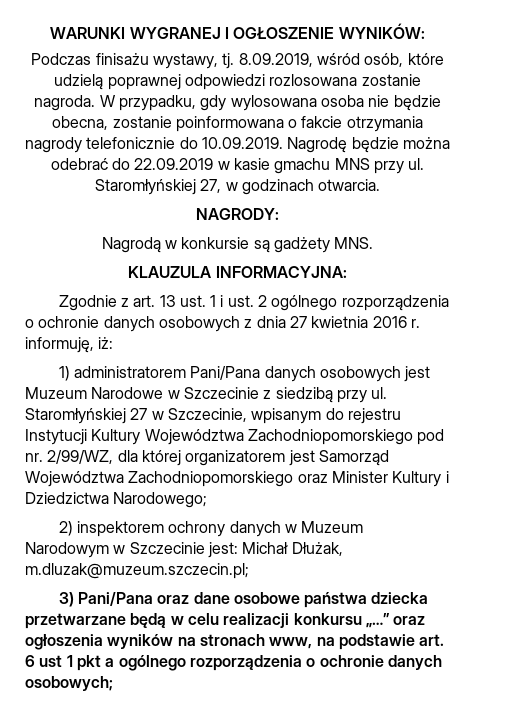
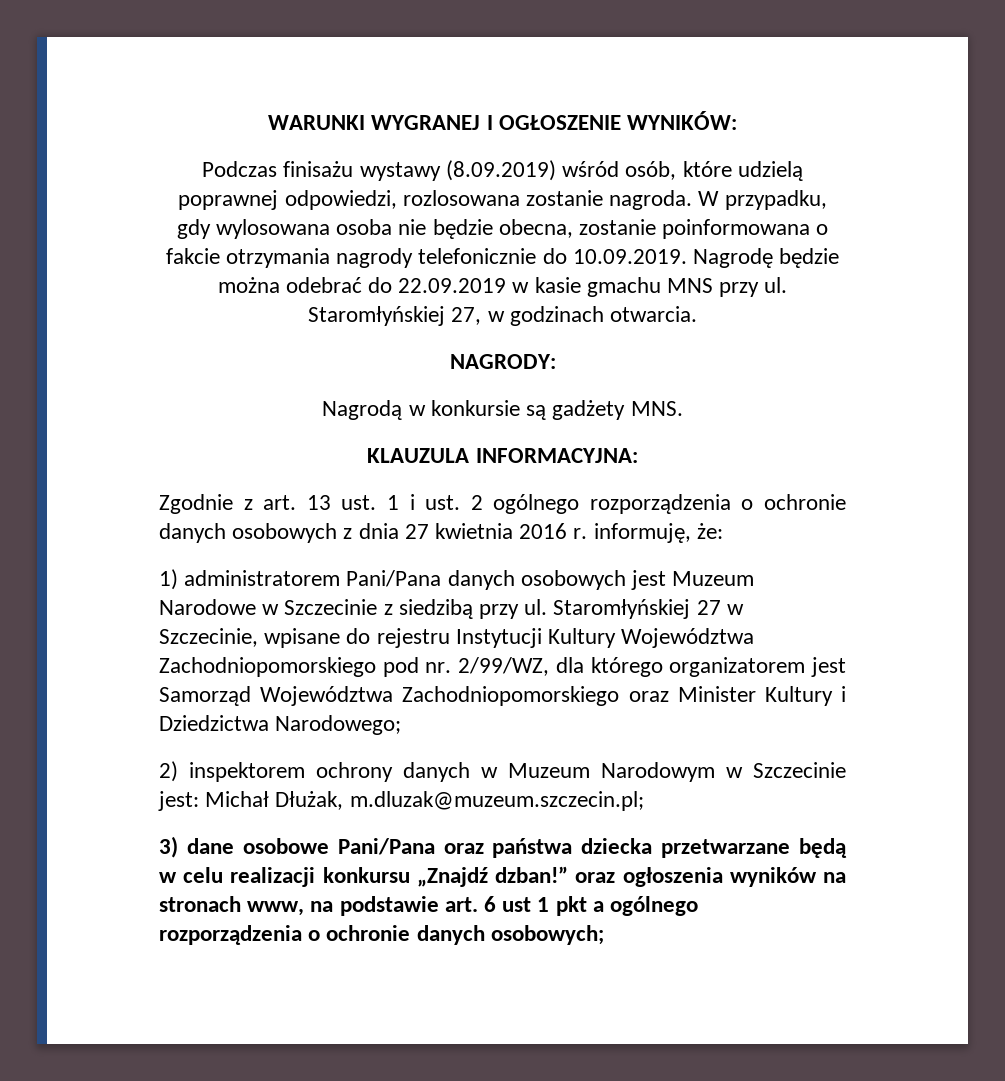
[153,53,313,69] wystawy, tj. 8.09.2019, -> [359,160,556,181] wystawy (8.09.2019)
[185,74,265,90] odpowiedzi -> [284,190,397,210] odpowiedzi,
[98,337,114,349] iż: -> [696,523,723,539] że:
[251,408,322,424] wpisanym -> [264,628,341,648] wpisane
[141,450,181,466] której -> [590,657,663,677] którego
[77,592,300,606] Pani/Pana oraz dane osobowe -> [186,838,484,855] dane osobowe Pani/Pana oraz
[365,613,390,628] „…” -> [416,866,569,887] „Znajdź dzban!”

